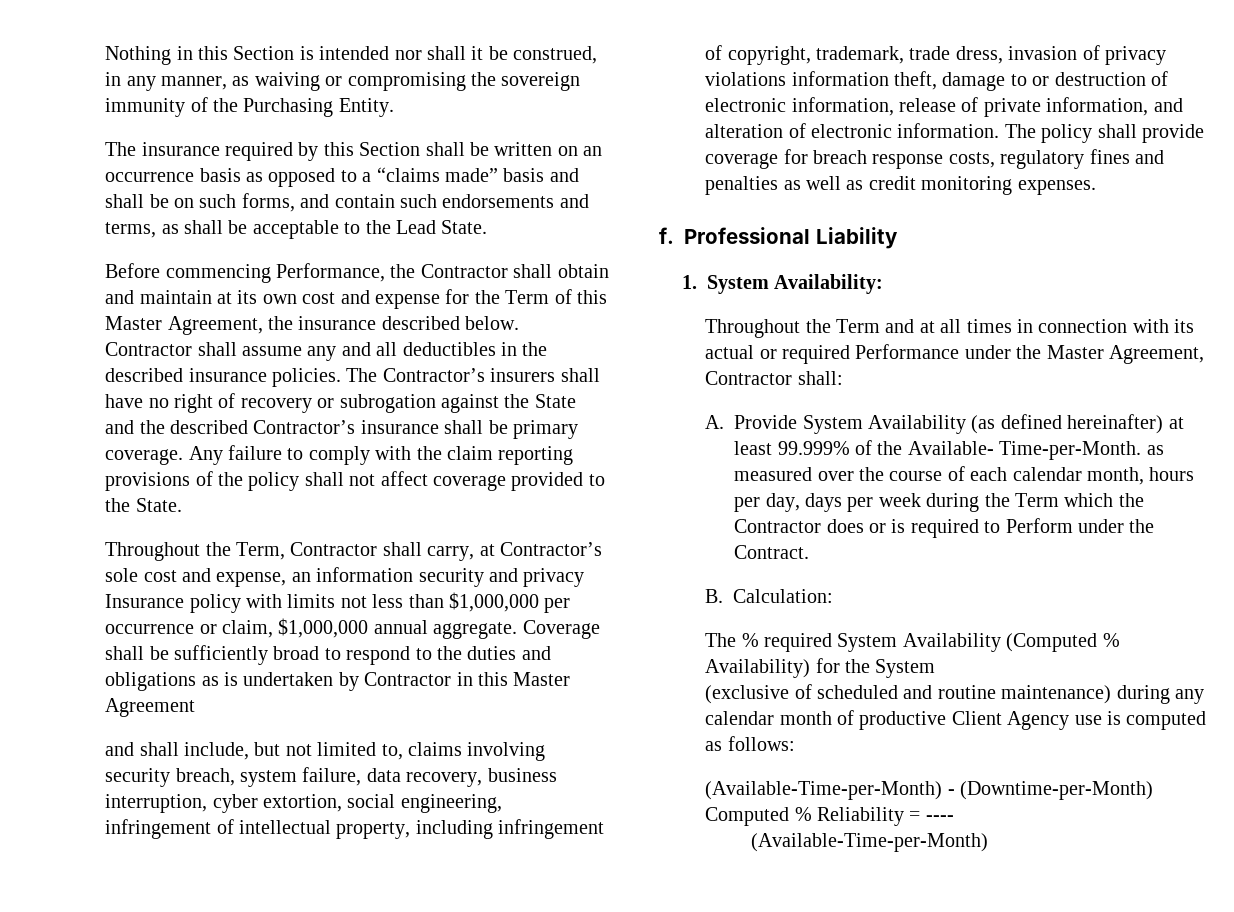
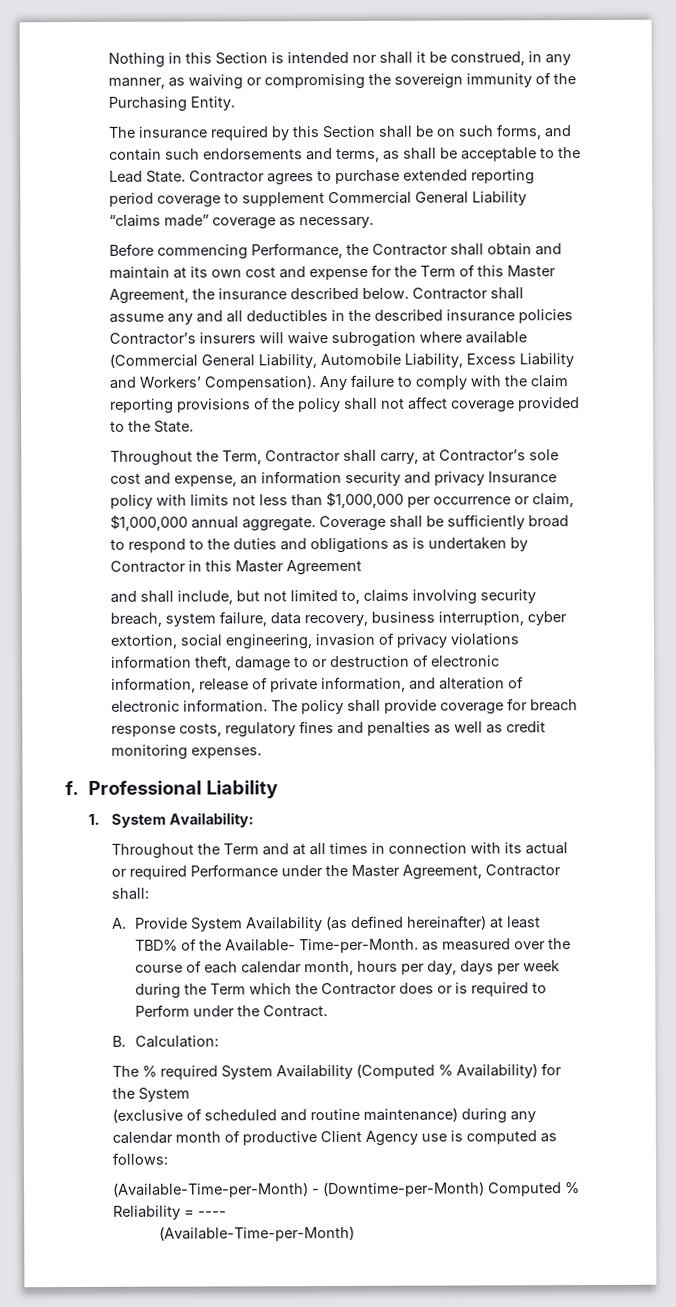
[494,142,603,156] [105,167,579,187] [105,194,169,208] written on an occurrence basis as opposed to a “claims made” basis and shall be -> (434, 131) none
(488, 227) none -> [188,169,535,186] [108,191,527,208] [108,214,374,230] Contractor agrees to purchase extended reporting period coverage to supplement Commercial General Liability “claims made” coverage as necessary.
[271,368,600,387] [105,393,576,413] [105,420,578,439] [105,449,184,465] policies. The Contractor’s insurers shall have no right of recovery or subrogation against the State and the described Contractor’s insurance shall be primary coverage. -> [517,309,573,324] [108,331,527,348] [108,353,574,369] [108,375,316,391] policies Contractor’s insurers will waive subrogation where available (Commercial General Liability, Automobile Liability, Excess Liability and Workers’ Compensation).
[105,819,605,839] [705,45,1003,65] infringement of intellectual property, including infringement of copyright, trademark, trade dress, -> (312, 642) none
[777,441,850,455] 99.999% -> [134,939,178,951] TBD%

